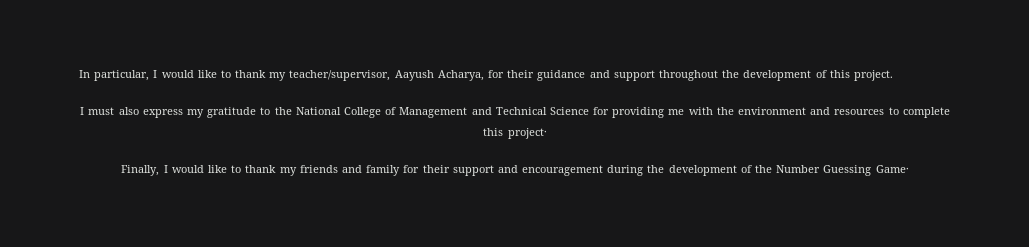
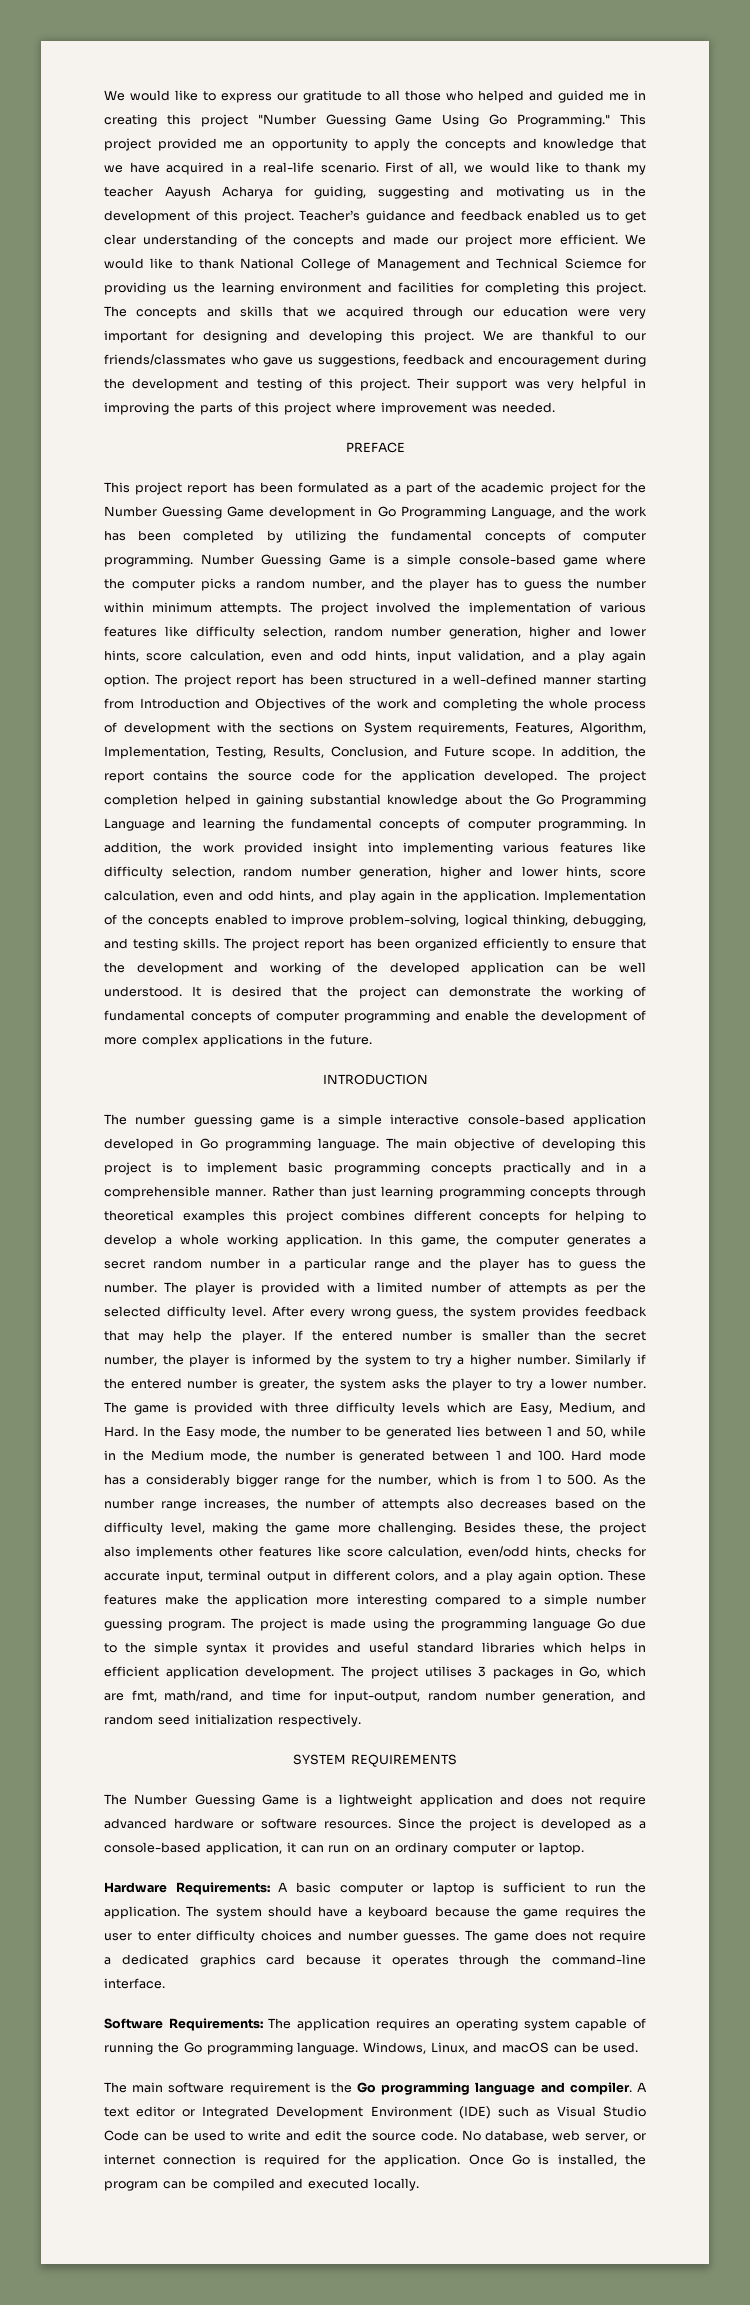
[79,70,718,81] In particular‚ I would like to thank my teacher/supervisor‚ Aayush Acharya‚ for their guidance and support throughout -> [104,90,646,103] [104,114,647,127] [104,138,647,151] [104,162,647,175] [104,186,614,199] We would like to express our gratitude to all those who helped and guided me in creating this project "Number Guessing Game Using Go Programming." This project provided me an opportunity to apply the concepts and knowledge that we have acquired in a real-life scenario. First of all, we would like to thank my teacher Aayush Acharya for guiding, suggesting and motivating us in
[80,107,292,118] // I must also express my gratitude to the -> [299,210,646,223] [104,234,647,247] [104,258,236,269] Teacher’s guidance and feedback enabled us to get clear understanding of the concepts and made our project more efficient. We would like to thank
[549,107,589,115] Science -> [564,258,622,269] Sciemce
[668,107,950,118] [483,128,547,139] [121,165,494,176] me with the environment and resources to complete this project․ // Finally‚ I would like to thank my friends and family for their support -> [172,282,646,295] [104,306,646,319] [104,330,646,343] [104,354,466,367] us the learning environment and facilities for completing this project. The concepts and skills that we acquired through our education were very important for designing and developing this project. We are thankful to our friends/classmates who gave us suggestions, feedback
[740,165,909,176] of the Number Guessing Game․ -> [225,378,647,391] [104,402,555,415] [345,442,405,453] [104,482,647,495] [104,506,648,519] [104,530,646,543] [104,554,647,567] [104,578,647,591] [104,602,646,615] [104,626,646,639] [104,650,647,663] [104,674,646,687] [104,698,646,711] [104,722,646,735] [104,746,647,759] [104,770,646,783] [104,794,646,807] [104,818,646,831] [104,842,646,855] [104,866,646,879] [104,890,646,903] [104,914,646,927] [104,938,646,951] [104,962,647,975] [104,986,647,999] [104,1010,646,1023] [104,1034,373,1047] [322,1074,428,1085] [104,1114,646,1127] [104,1138,646,1151] [104,1162,646,1175] [104,1186,646,1199] [104,1210,646,1223] [104,1234,647,1247] [104,1258,646,1271] [104,1282,646,1295] [104,1306,647,1319] [104,1330,646,1343] [104,1354,647,1367] [104,1378,646,1391] [104,1402,646,1415] [104,1426,646,1439] [104,1450,646,1463] [104,1474,646,1487] [104,1498,646,1511] [104,1522,646,1535] [104,1546,646,1559] [104,1570,646,1583] [104,1594,646,1607] [104,1618,646,1631] [104,1642,646,1655] [104,1666,646,1679] [104,1690,646,1703] [104,1714,361,1727] [293,1754,457,1767] [104,1794,647,1807] [104,1818,646,1831] [104,1842,584,1855] [104,1882,646,1895] [104,1906,647,1919] [104,1930,646,1943] [104,1954,646,1967] [104,1978,165,1989] [104,2018,647,2031] [104,2042,639,2055] [104,2082,647,2095] [104,2106,647,2119] [104,2130,647,2142] [104,2154,647,2167] [104,2178,420,2191] and testing of this project. Their support was very helpful in improving the parts of this project where improvement was needed. // PREFACE // This project report has been formulated as a part of the academic project for the Number Guessing Game development in Go Programming Language, and the work has been completed by utilizing the fundamental concepts of computer programming. Number Guessing Game is a simple console-based game where the computer picks a random number, and the player has to guess the number within minimum attempts. The project involved the implementation of various features like difficulty selection, random number generation, higher and lower hints, score calculation, even and odd hints, input validation, and a play again option. The project report has been structured in a well-defined manner starting from Introduction and Objectives of the work and completing the whole process of development with the sections on System requirements, Features, Algorithm, Implementation, Testing, Results, Conclusion, and Future scope. In addition, the report contains the source code for the application developed. The project completion helped in gaining substantial knowledge about the Go Programming Language and learning the fundamental concepts of computer programming. In addition, the work provided insight into implementing various features like difficulty selection, random number generation, higher and lower hints, score calculation, even and odd hints, and play again in the application. Implementation of the concepts enabled to improve problem-solving, logical thinking, debugging, and testing skills. The project report has been organized efficiently to ensure that the development and working of the developed application can be well understood. It is desired that the project can demonstrate the working of fundamental concepts of computer programming and enable the development of more complex applications in the future. // INTRODUCTION // The number guessing game is a simple interactive console-based application developed in Go programming language. The main objective of developing this project is to implement basic programming concepts practically and in a comprehensible manner. Rather than just learning programming concepts through theoretical examples this project combines different concepts for helping to develop a whole working application. In this game, the computer generates a secret random number in a particular range and the player has to guess the number. The player is provided with a limited number of attempts as per the selected difficulty level. After every wrong guess, the system provides feedback that may help the player. If the entered number is smaller than the secret number, the player is informed by the system to try a higher number. Similarly if the entered number is greater, the system asks the player to try a lower number. The game is provided with three difficulty levels which are Easy, Medium, and Hard. In the Easy mode, the number to be generated lies between 1 and 50, while in the Medium mode, the number is generated between 1 and 100. Hard mode has a considerably bigger range for the number, which is from 1 to 500. As the number range increases, the number of attempts also decreases based on the difficulty level, making the game more challenging. Besides these, the project also implements other features like score calculation, even/odd hints, checks for accurate input, terminal output in different colors, and a play again option. These features make the application more interesting compared to a simple number guessing program. The project is made using the programming language Go due to the simple syntax it provides and useful standard libraries which helps in efficient application development. The project utilises 3 packages in Go, which are fmt, math/rand, and time for input-output, random number generation, and random seed initialization respectively. // SYSTEM REQUIREMENTS // The Number Guessing Game is a lightweight application and does not require advanced hardware or software resources. Since the project is developed as a console-based application, it can run on an ordinary computer or laptop. // Hardware Requirements: A basic computer or laptop is sufficient to run the application. The system should have a keyboard because the game requires the user to enter difficulty choices and number guesses. The game does not require a dedicated graphics card because it operates through the command-line interface. // Software Requirements: The application requires an operating system capable of running the Go programming language. Windows, Linux, and macOS can be used. // The main software requirement is the Go programming language and compiler. A text editor or Integrated Development Environment (IDE) such as Visual Studio Code can be used to write and edit the source code. No database, web server, or internet connection is required for the application. Once Go is installed, the program can be compiled and executed locally.

